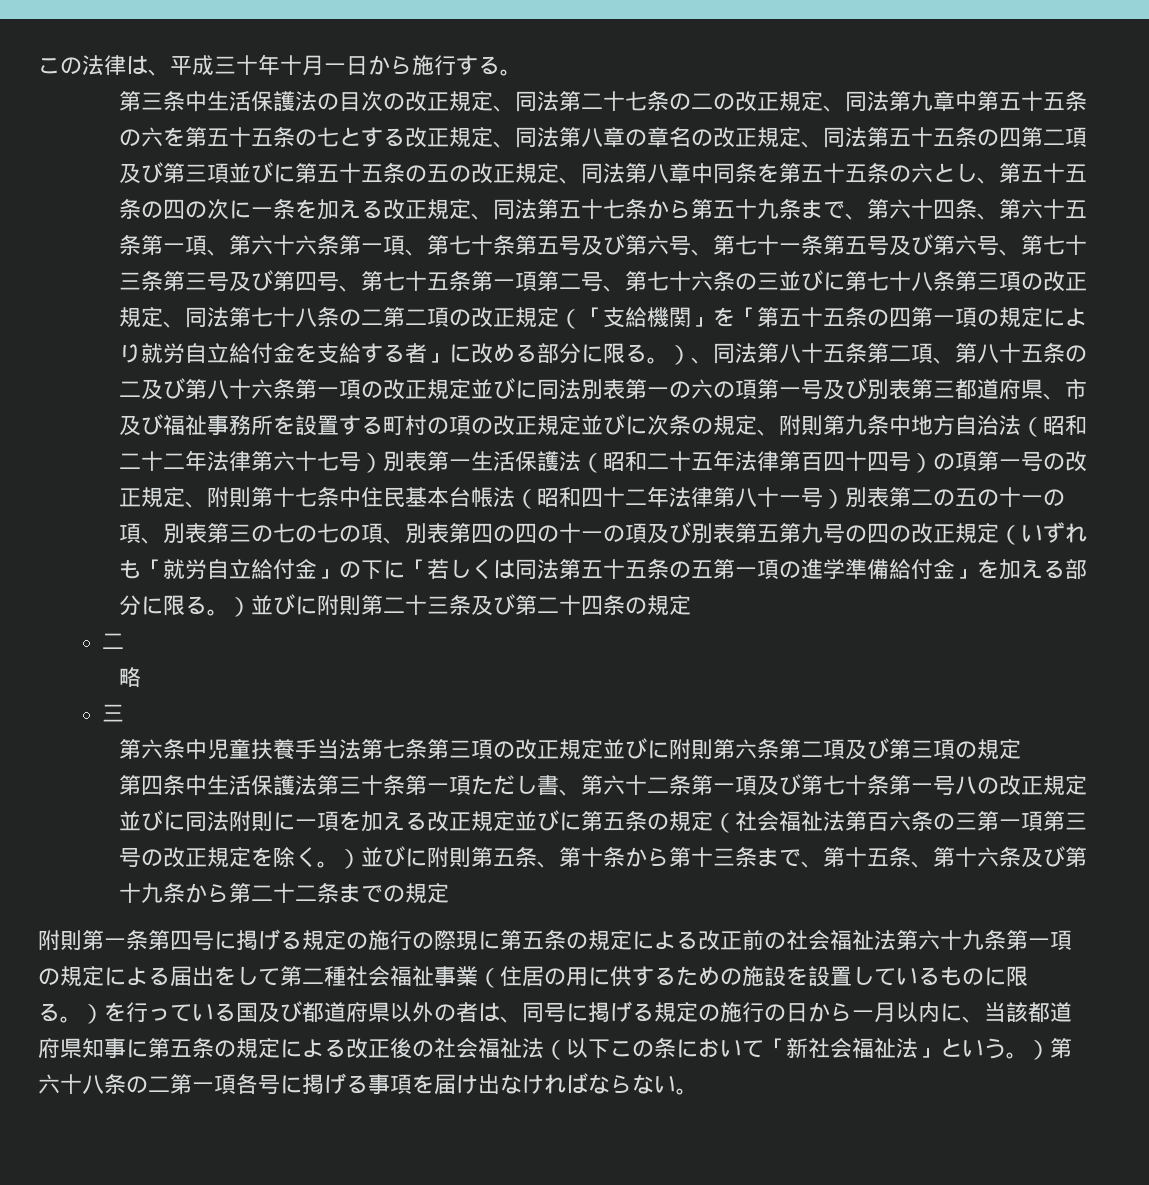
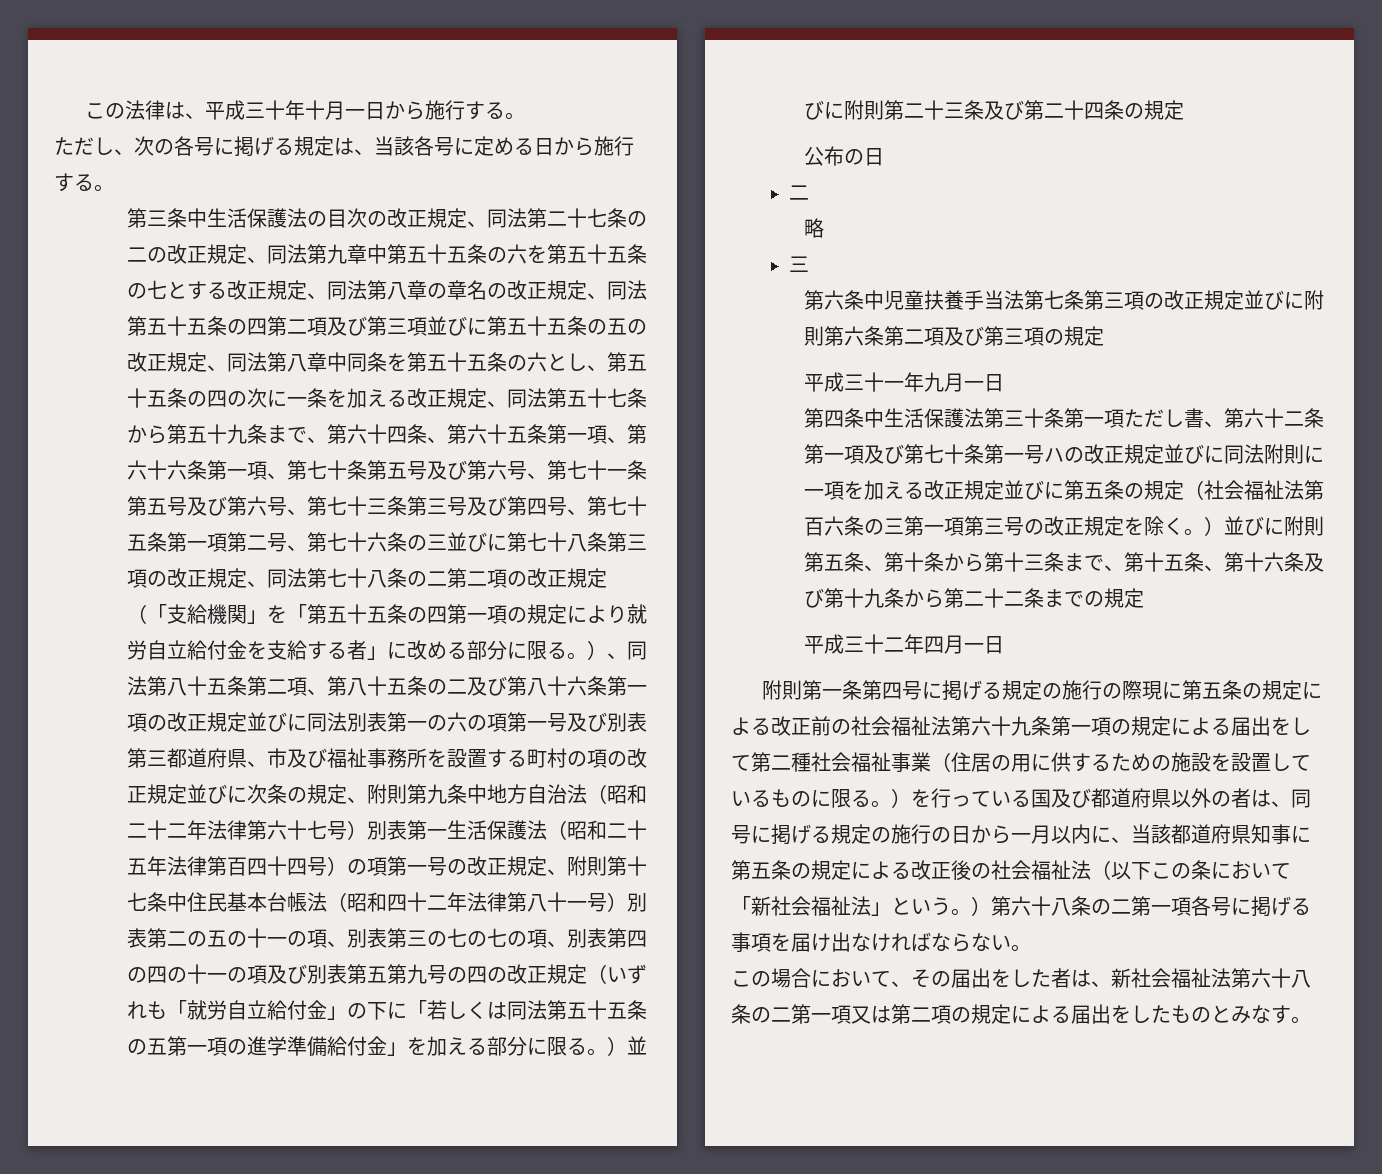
(522, 72) none -> [54,136,634,157] [54,173,114,192] // ただし、次の各号に掲げる規定は、当該各号に定める日から施行する。
(692, 605) none -> [803,146,884,166] // 公布の日
(1022, 749) none -> [803,372,1004,392] // 平成三十一年九月一日
(450, 893) none -> [803,634,1004,654] // 平成三十二年四月一日
(698, 1091) none -> [731,968,1311,988] [731,1004,1311,1024] // この場合において、その届出をした者は、新社会福祉法第六十八条の二第一項又は第二項の規定による届出をしたものとみなす。

